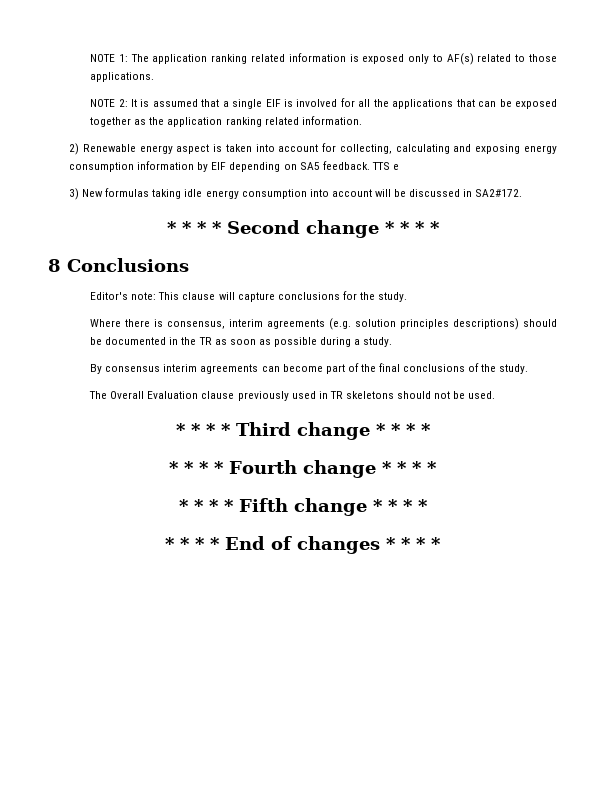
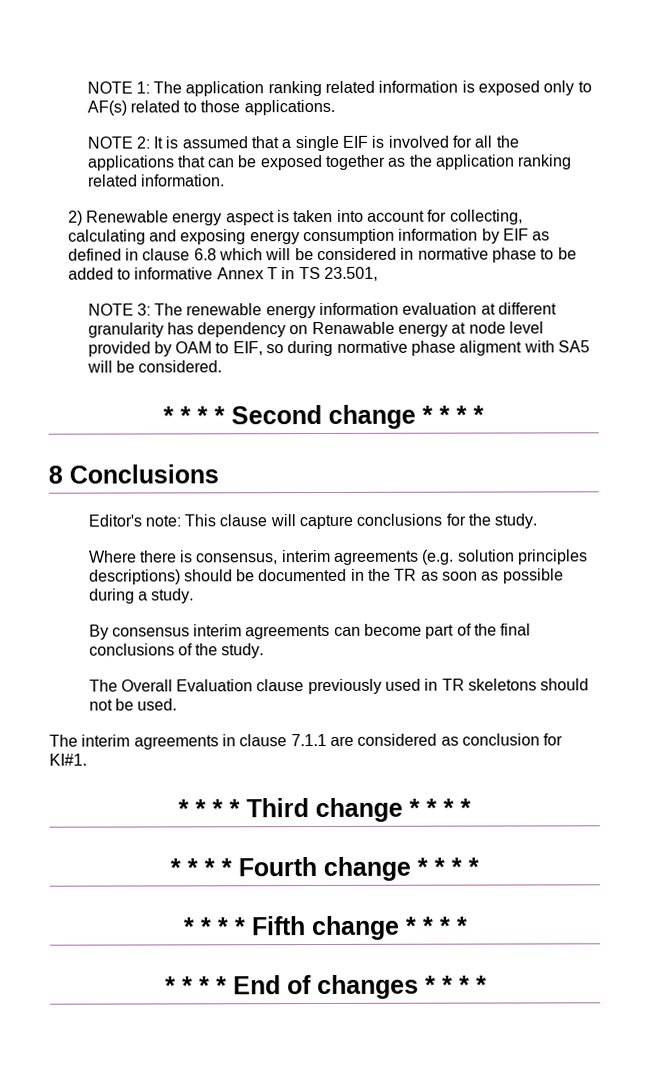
[229,161,399,172] [69,188,523,200] depending on SA5 feedback. TTS e // 3) New formulas taking idle energy consumption into account will be discussed in SA2#172. -> [532,231,551,241] [67,247,577,263] [67,266,378,282] [87,302,558,319] [87,321,545,338] [87,340,591,357] [86,360,223,373] as defined in clause 6.8 which will be considered in normative phase to be added to informative Annex T in TS 23.501, // NOTE 3: The renewable energy information evaluation at different granularity has dependency on Renawable energy at node level provided by OAM to EIF, so during normative phase aligment with SA5 will be considered.
(496, 395) none -> [49,733,564,750] [49,753,87,766] // The interim agreements in clause 7.1.1 are considered as conclusion for KI#1.

